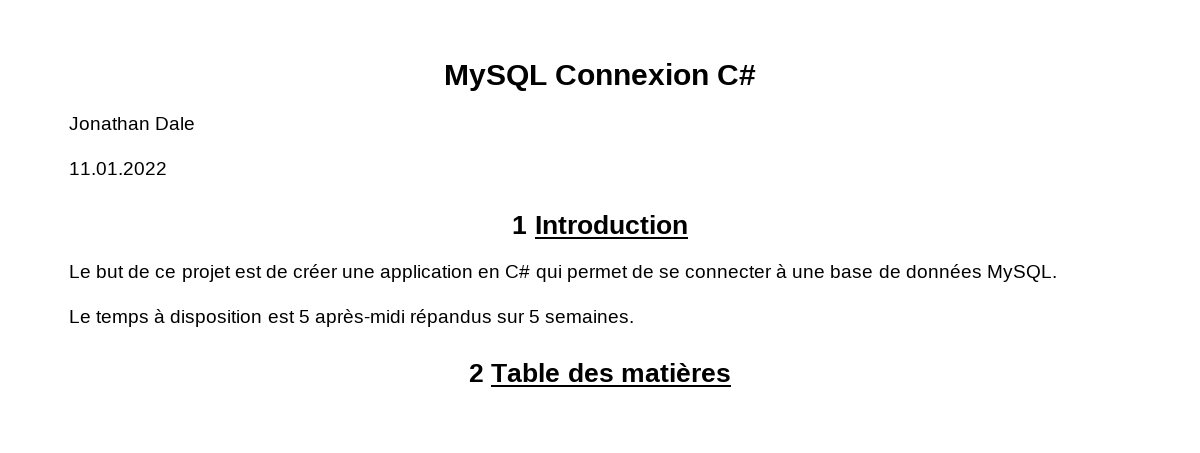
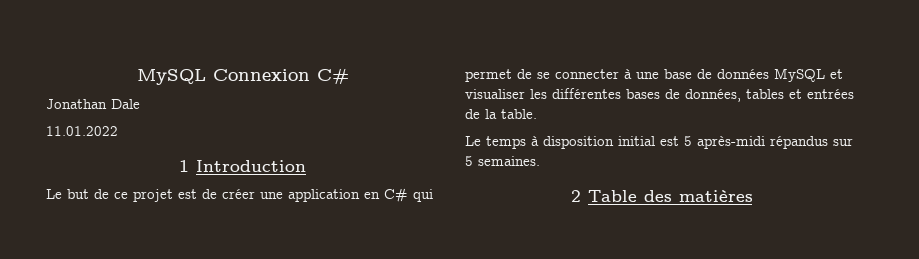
[986,265,1057,282] MySQL. -> [774,68,843,82] [465,88,854,102] [465,109,537,119] MySQL et visualiser les différentes bases de données, tables et entrées de la table.
(263, 318) none -> [618,136,655,146] initial

